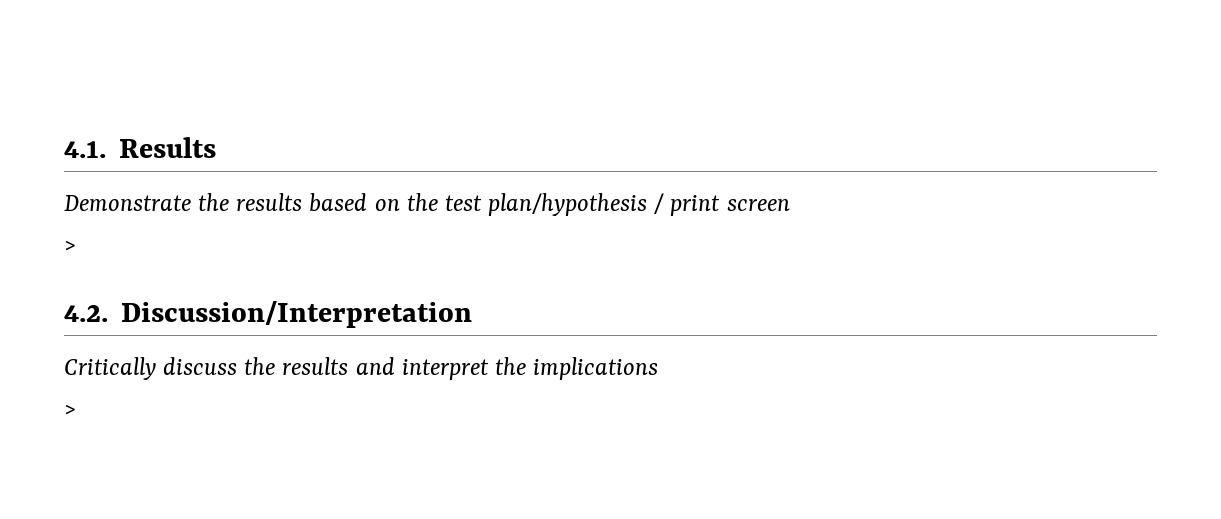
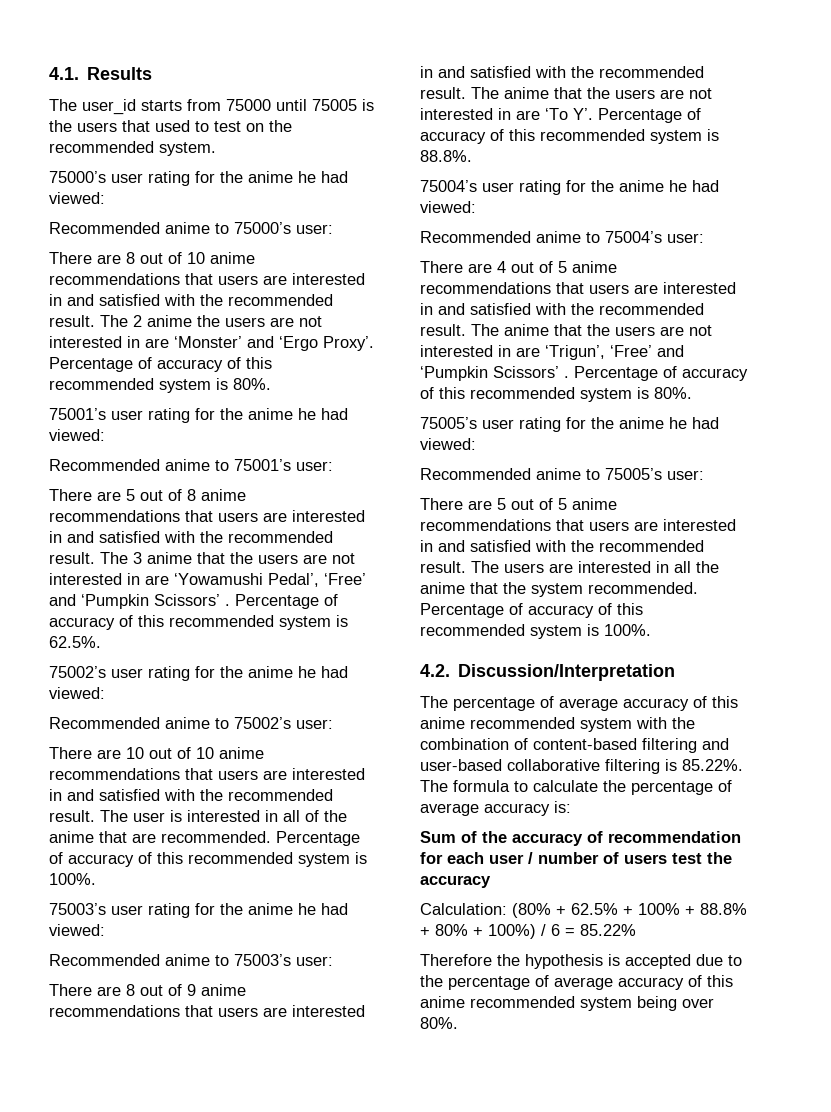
[64,193,790,216] [64,240,76,252] [64,301,473,328] [64,357,659,380] [64,404,76,416] Demonstrate the results based on the test plan/hypothesis / print screen // > // 4.2. Discussion/Interpretation // Critically discuss the results and interpret the implications // > -> [49,99,374,115] [49,120,292,132] [49,141,216,156] [49,171,348,186] [49,192,105,204] [49,222,333,234] [49,252,255,264] [49,273,365,285] [49,294,333,306] [49,315,322,327] [49,336,374,351] [49,357,272,372] [49,378,271,393] [49,408,348,423] [49,429,105,441] [49,459,333,471] [49,489,246,501] [49,510,365,522] [49,531,333,543] [49,552,355,564] [49,573,366,587] [49,594,338,609] [49,615,348,630] [49,636,101,648] [49,666,348,681] [49,687,105,699] [49,717,333,729] [49,747,264,759] [49,768,365,780] [49,789,333,801] [49,810,347,822] [49,831,360,846] [49,852,367,867] [49,873,96,885] [49,903,348,918] [49,924,105,936] [49,954,333,966] [49,984,246,996] [49,1005,365,1017] [420,66,704,78] [420,87,712,99] [420,108,701,123] [420,129,719,144] [420,150,472,162] [420,180,719,195] [420,201,476,213] [420,231,704,243] [420,261,617,273] [420,282,736,294] [420,303,704,315] [420,324,712,336] [420,345,684,360] [420,366,748,381] [420,387,692,402] [420,417,719,432] [420,438,476,450] [420,468,704,480] [420,498,617,510] [420,519,736,531] [420,540,704,552] [420,561,719,573] [420,582,698,597] [420,603,643,618] [420,624,651,639] [420,664,676,681] [420,696,738,711] [420,717,695,732] [420,738,729,753] [420,759,743,774] [420,780,732,795] [420,801,571,816] [420,831,741,846] [420,852,732,864] [420,875,491,888] [420,903,747,918] [420,924,636,939] [420,954,742,969] [420,975,733,990] [420,996,714,1011] [420,1017,458,1029] The user_id starts from 75000 until 75005 is the users that used to test on the recommended system. // 75000’s user rating for the anime he had viewed: // Recommended anime to 75000’s user: // There are 8 out of 10 anime recommendations that users are interested in and satisfied with the recommended result. The 2 anime the users are not interested in are ‘Monster’ and ‘Ergo Proxy’. Percentage of accuracy of this recommended system is 80%. // 75001’s user rating for the anime he had viewed: // Recommended anime to 75001’s user: // There are 5 out of 8 anime recommendations that users are interested in and satisfied with the recommended result. The 3 anime that the users are not interested in are ‘Yowamushi Pedal’, ‘Free’ and ‘Pumpkin Scissors’ . Percentage of accuracy of this recommended system is 62.5%. // 75002’s user rating for the anime he had viewed: // Recommended anime to 75002’s user: // There are 10 out of 10 anime recommendations that users are interested in and satisfied with the recommended result. The user is interested in all of the anime that are recommended. Percentage of accuracy of this recommended system is 100%. // 75003’s user rating for the anime he had viewed: // Recommended anime to 75003’s user: // There are 8 out of 9 anime recommendations that users are interested in and satisfied with the recommended result. The anime that the users are not interested in are ‘To Y’. Percentage of accuracy of this recommended system is 88.8%. // 75004’s user rating for the anime he had viewed: // Recommended anime to 75004’s user: // There are 4 out of 5 anime recommendations that users are interested in and satisfied with the recommended result. The anime that the users are not interested in are ‘Trigun’, ‘Free’ and ‘Pumpkin Scissors’ . Percentage of accuracy of this recommended system is 80%. // 75005’s user rating for the anime he had viewed: // Recommended anime to 75005’s user: // There are 5 out of 5 anime recommendations that users are interested in and satisfied with the recommended result. The users are interested in all the anime that the system recommended. Percentage of accuracy of this recommended system is 100%. // 4.2. Discussion/Interpretation // The percentage of average accuracy of this anime recommended system with the combination of content-based filtering and user-based collaborative filtering is 85.22%. The formula to calculate the percentage of average accuracy is: // Sum of the accuracy of recommendation for each user / number of users test the accuracy // Calculation: (80% + 62.5% + 100% + 88.8% + 80% + 100%) / 6 = 85.22% // Therefore the hypothesis is accepted due to the percentage of average accuracy of this anime recommended system being over 80%.

